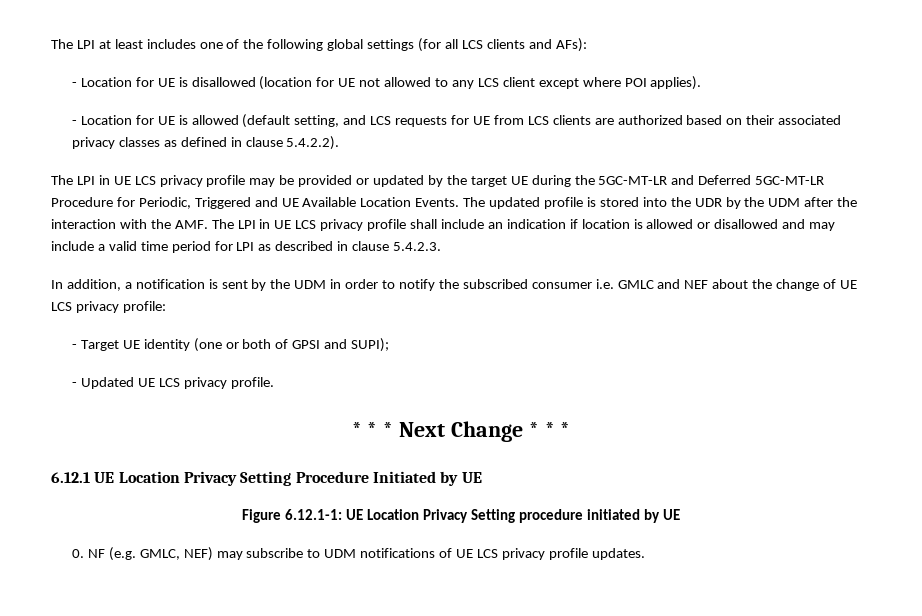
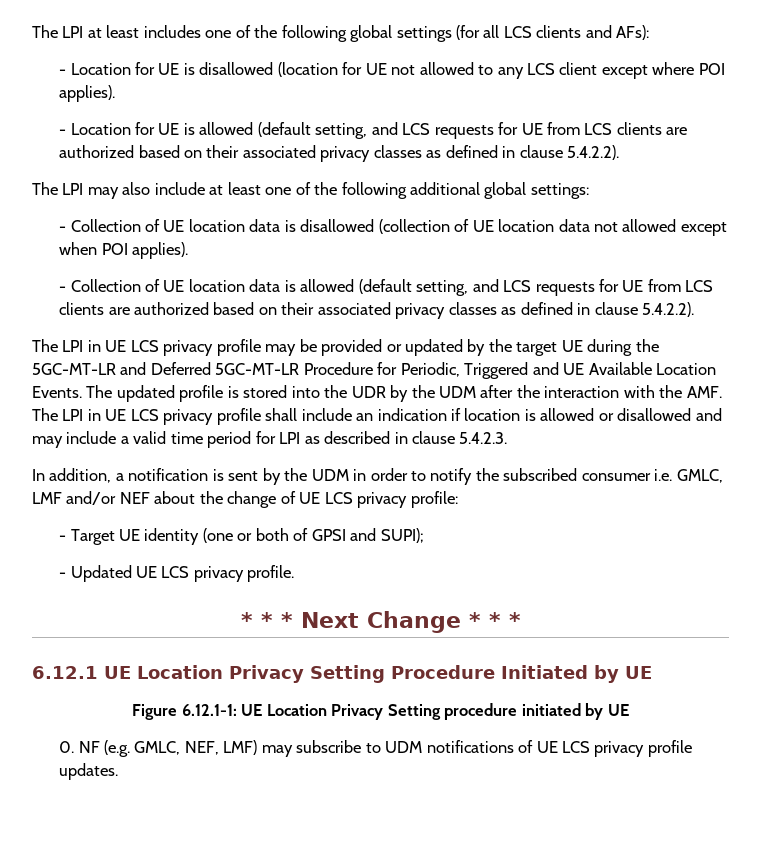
(340, 143) none -> [32,182,589,199] [59,219,727,236] [59,242,189,259] [59,279,714,296] [59,302,695,319] // The LPI may also include at least one of the following additional global settings: // - Collection of UE location data is disallowed (collection of UE location data not allowed except when POI applies). // - Collection of UE location data is allowed (default setting, and LCS requests for UE from LCS clients are authorized based on their associated privacy classes as defined in clause 5.4.2.2).
[617,279,681,289] GMLC and -> [676,469,723,483] [32,491,117,505] GMLC, LMF and/or
[183,547,213,561] NEF) -> [184,740,258,755] NEF, LMF)

